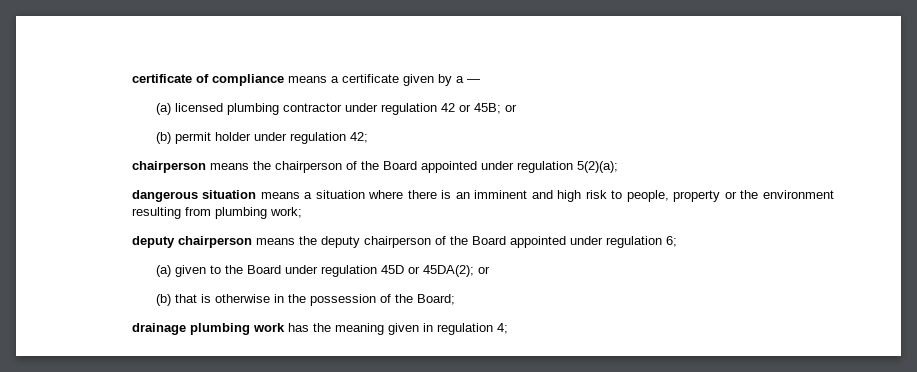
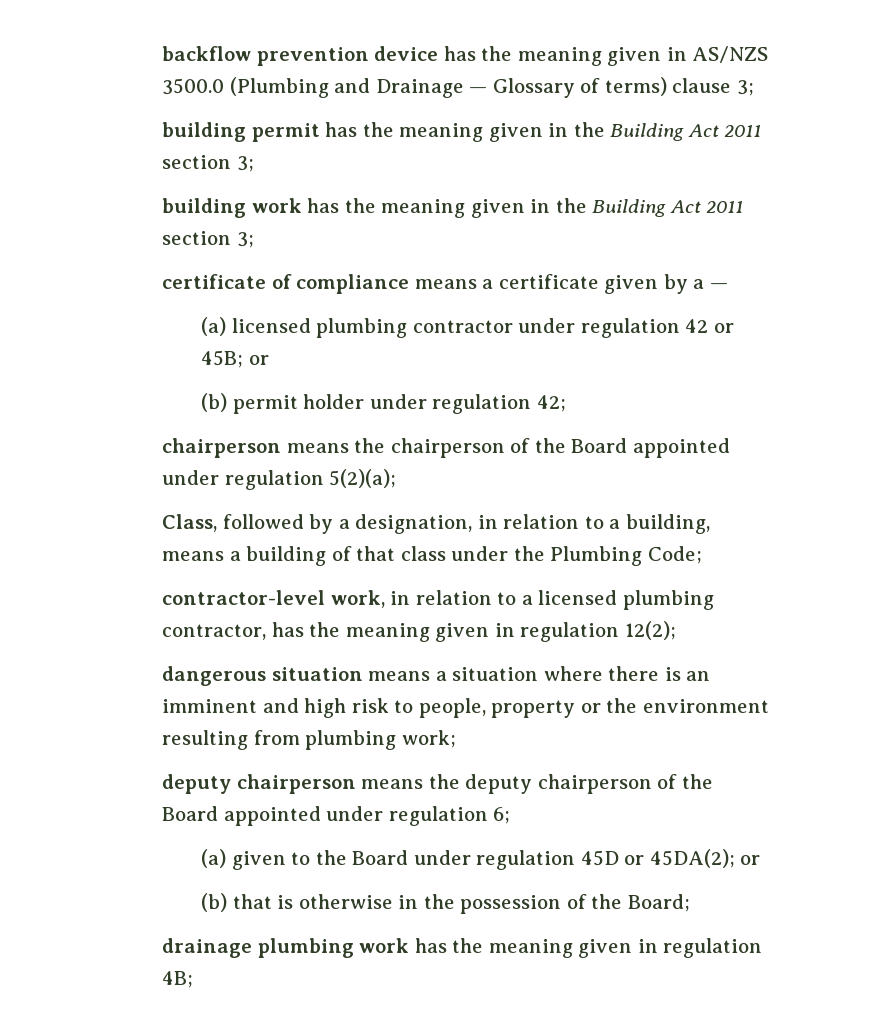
(131, 78) none -> [161,46,769,66] [161,77,754,98] [161,122,762,142] [161,155,254,172] [161,198,744,218] [161,231,254,248] backflow prevention device has the meaning given in AS/NZS 3500.0 (Plumbing and Drainage — Glossary of terms) clause 3; // building permit has the meaning given in the Building Act 2011 section 3; // building work has the meaning given in the Building Act 2011 section 3; //
(618, 167) none -> [161,514,710,534] [161,546,702,566] [161,590,714,610] [161,621,676,642] // Class, followed by a designation, in relation to a building, means a building of that class under the Plumbing Code; // contractor-level work, in relation to a licensed plumbing contractor, has the meaning given in regulation 12(2);
[496,323,508,334] 4; -> [161,971,193,988] 4B;

